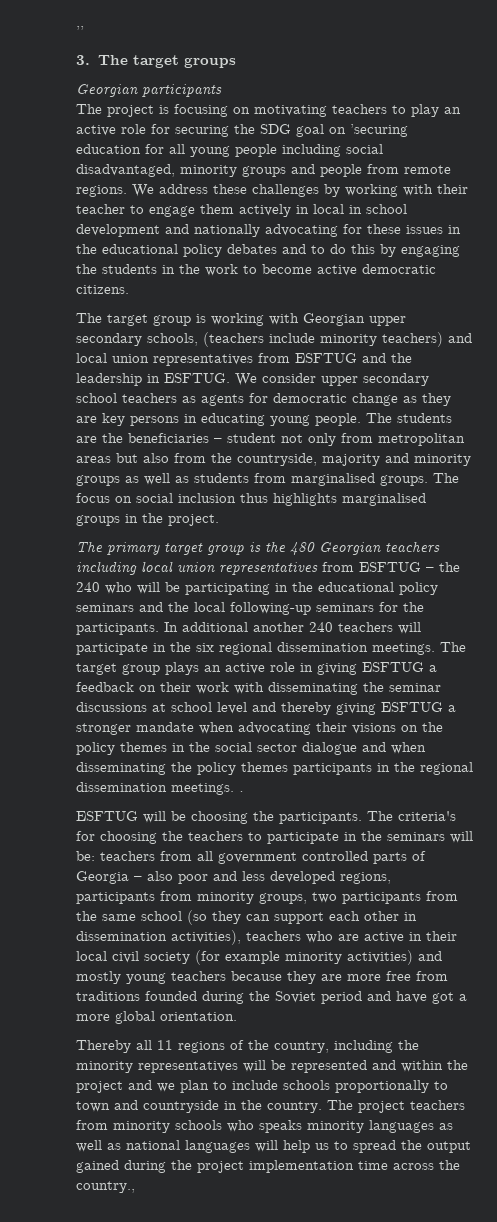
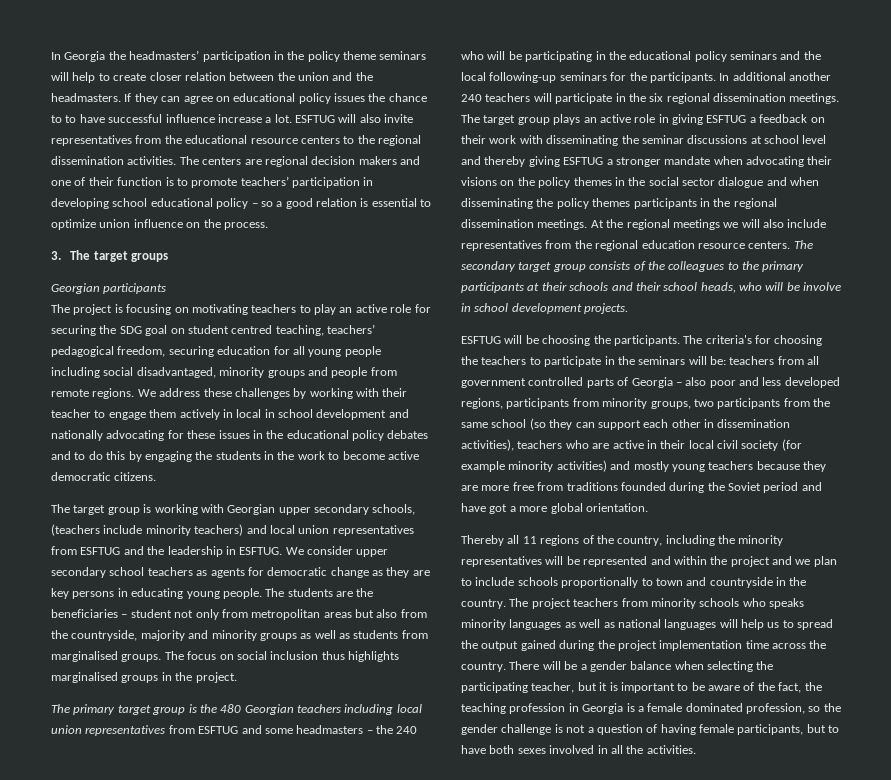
[76,26,84,36] ’’ -> [51,50,427,62] [51,72,373,83] [51,93,427,104] [51,114,414,123] [51,135,421,146] [51,156,420,167] [51,176,374,188] [51,198,432,209] [51,219,268,230] In Georgia the headmasters’ participation in the policy theme seminars will help to create closer relation between the union and the headmasters. If they can agree on educational policy issues the chance to to have successful influence increase a lot. ESFTUG will also invite representatives from the educational resource centers to the regional dissemination activities. The centers are regional decision makers and one of their function is to promote teachers’ participation in developing school educational policy – so a good relation is essential to optimize union influence on the process.
[350,124,408,137] ’securing -> [187,324,375,336] [51,346,214,357] student centred teaching, teachers’ pedagogical freedom, securing
(421, 567) none -> [241,725,364,734] and some headmasters
[239,791,244,792] . -> [590,219,827,230] [461,240,813,251] [461,261,805,272] [461,282,842,293] [461,303,629,314] At the regional meetings we will also include representatives from the regional education resource centers. The secondary target group consists of the colleagues to the primary participants at their schools and their school heads, who will be involve in school development projects.
[76,1181,135,1193] country., -> [461,661,774,672] [461,682,822,693] [461,703,841,714] [461,724,840,735] [461,745,696,754] country. There will be a gender balance when selecting the participating teacher, but it is important to be aware of the fact, the teaching profession in Georgia is a female dominated profession, so the gender challenge is not a question of having female participants, but to have both sexes involved in all the activities.

